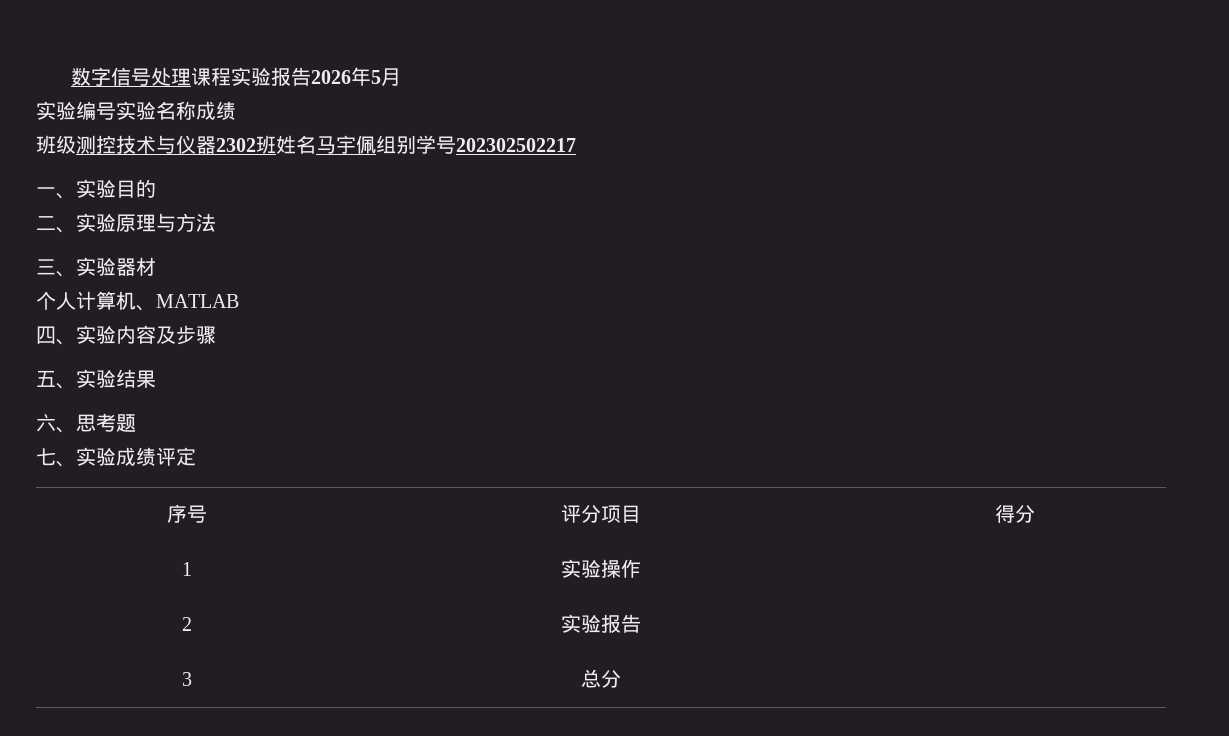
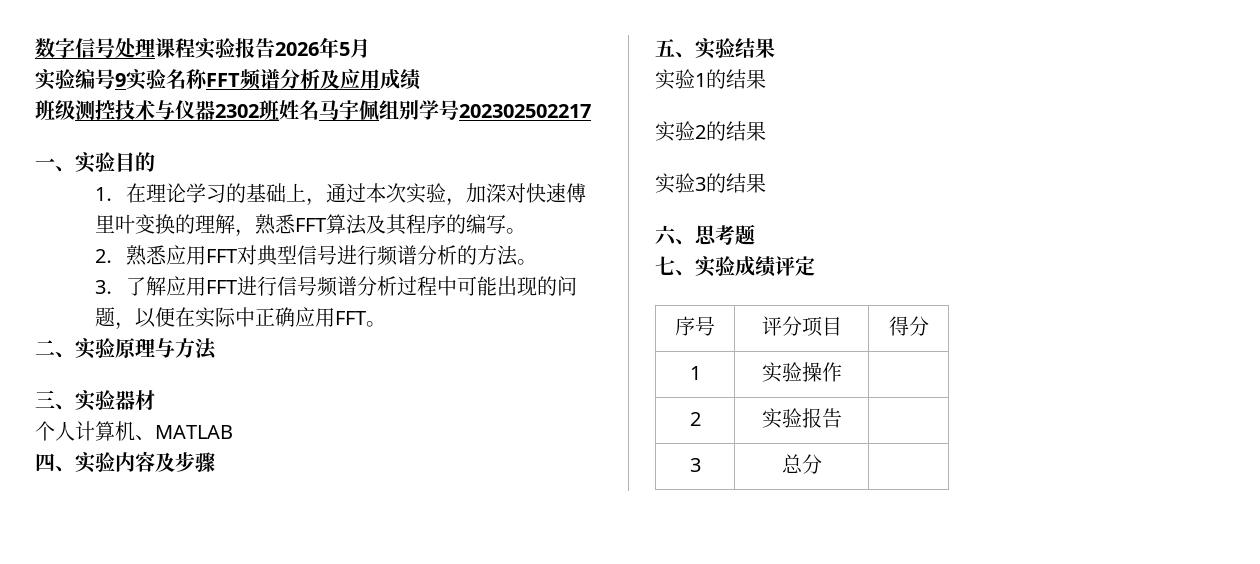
(116, 111) none -> [115,73,126,87] 9
(196, 110) none -> [206,69,380,90] FFT频谱分析及应用
(156, 188) none -> [94,183,586,206] [94,214,526,237] [94,245,537,266] [94,276,577,297] [94,307,386,330] // 1．在理论学习的基础上，通过本次实验，加深对快速傅里叶变换的理解，熟悉FFT算法及其程序的编写。 // 2．熟悉应用FFT对典型信号进行频谱分析的方法。 // 3．了解应用FFT进行信号频谱分析过程中可能出现的问题，以便在实际中正确应用FFT。
(156, 379) none -> [655,69,766,90] [655,121,766,142] [655,173,766,194] // 实验1的结果 // 实验2的结果 // 实验3的结果

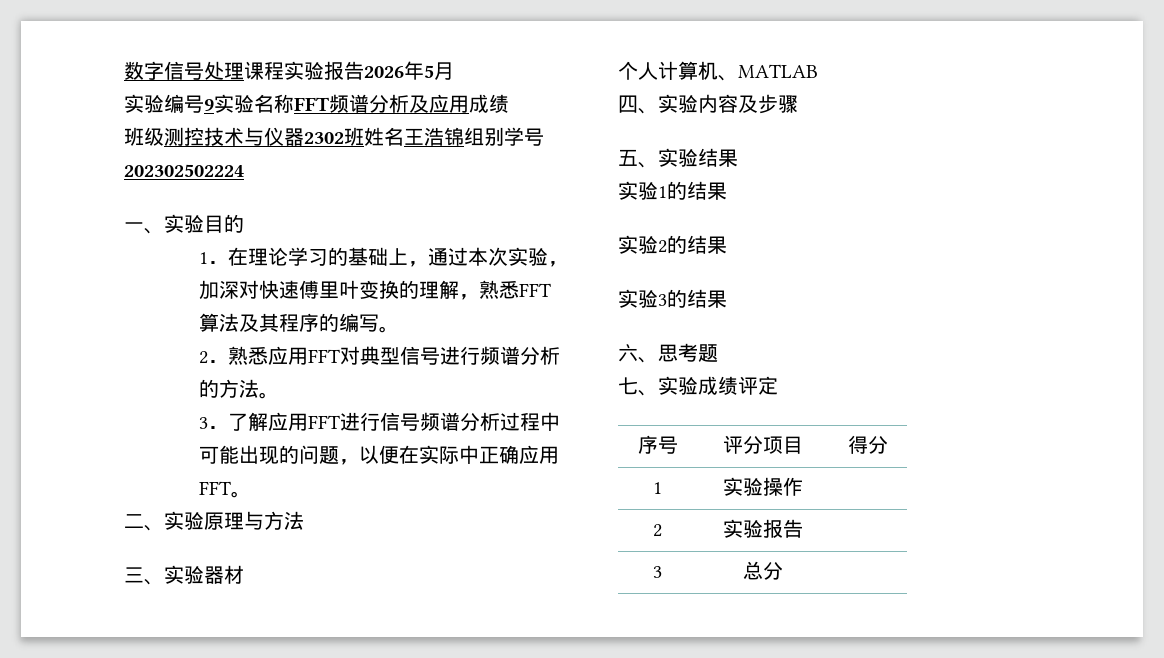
[319,100,379,121] 马宇佩 -> [404,127,464,146] 王浩锦
[459,104,591,118] 202302502217 -> [124,164,244,177] 202302502224

